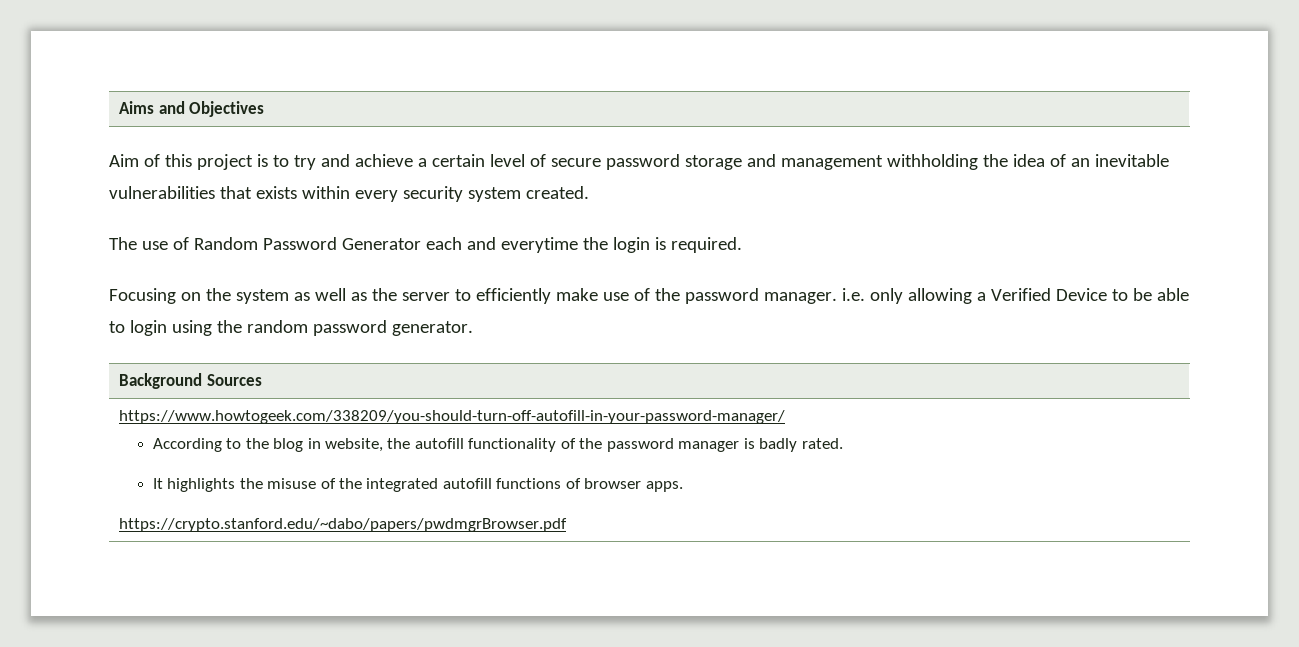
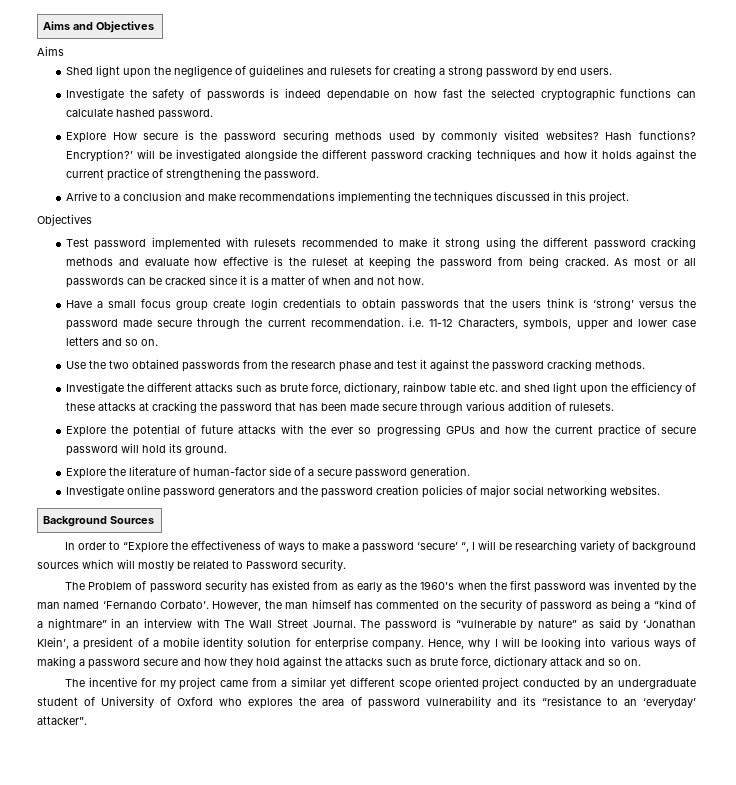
[109,154,1169,170] [109,186,589,202] [109,237,742,253] [109,288,1189,304] [109,320,473,336] [119,373,262,389] [119,410,786,424] [152,438,843,452] [152,478,683,492] [119,518,568,532] Aim of this project is to try and achieve a certain level of secure password storage and management withholding the idea of an inevitable vulnerabilities that exists within every security system created. // The use of Random Password Generator each and everytime the login is required. // Focusing on the system as well as the server to efficiently make use of the password manager. i.e. only allowing a Verified Device to be able to login using the random password generator. // Background Sources // https://www.howtogeek.com/338209/you-should-turn-off-autofill-in-your-password-manager/ // According to the blog in website, the autofill functionality of the password manager is badly rated. // It highlights the misuse of the integrated autofill functions of browser apps. // https://crypto.stanford.edu/~dabo/papers/pwdmgrBrowser.pdf -> [37,46,64,56] [65,65,612,78] [65,88,696,101] [65,108,213,120] [65,130,696,143] [65,149,696,162] [65,168,319,181] [65,191,629,204] [37,214,92,226] [65,237,697,250] [65,256,697,269] [65,275,424,288] [65,298,696,311] [65,317,696,330] [65,337,158,346] [65,359,645,372] [65,382,696,395] [65,401,614,414] [65,424,696,437] [65,443,227,456] [65,466,470,479] [65,485,660,498] [42,516,154,527] [64,540,697,553] [37,559,346,571] [64,580,696,593] [37,599,696,612] [37,618,696,631] [37,637,696,650] [37,656,641,669] [64,677,696,690] [37,696,696,709] [37,716,87,725] Aims // Shed light upon the negligence of guidelines and rulesets for creating a strong password by end users. // Investigate the safety of passwords is indeed dependable on how fast the selected cryptographic functions can calculate hashed password. // Explore How secure is the password securing methods used by commonly visited websites? Hash functions? Encryption?’ will be investigated alongside the different password cracking techniques and how it holds against the current practice of strengthening the password. // Arrive to a conclusion and make recommendations implementing the techniques discussed in this project. // Objectives // Test password implemented with rulesets recommended to make it strong using the different password cracking methods and evaluate how effective is the ruleset at keeping the password from being cracked. As most or all passwords can be cracked since it is a matter of when and not how. // Have a small focus group create login credentials to obtain passwords that the users think is ‘strong’ versus the password made secure through the current recommendation. i.e. 11-12 Characters, symbols, upper and lower case letters and so on. // Use the two obtained passwords from the research phase and test it against the password cracking methods. // Investigate the different attacks such as brute force, dictionary, rainbow table etc. and shed light upon the efficiency of these attacks at cracking the password that has been made secure through various addition of rulesets. // Explore the potential of future attacks with the ever so progressing GPUs and how the current practice of secure password will hold its ground. // Explore the literature of human-factor side of a secure password generation. // Investigate online password generators and the password creation policies of major social networking websites. // Background Sources // In order to “Explore the effectiveness of ways to make a password ‘secure’ “, I will be researching variety of background sources which will mostly be related to Password security. // The Problem of password security has existed from as early as the 1960’s when the first password was invented by the man named ‘Fernando Corbato’. However, the man himself has commented on the security of password as being a “kind of a nightmare” in an interview with The Wall Street Journal. The password is “vulnerable by nature” as said by ‘Jonathan Klein’, a president of a mobile identity solution for enterprise company. Hence, why I will be looking into various ways of making a password secure and how they hold against the attacks such as brute force, dictionary attack and so on. // The incentive for my project came from a similar yet different scope oriented project conducted by an undergraduate student of University of Oxford who explores the area of password vulnerability and its “resistance to an ‘everyday’ attacker”.

